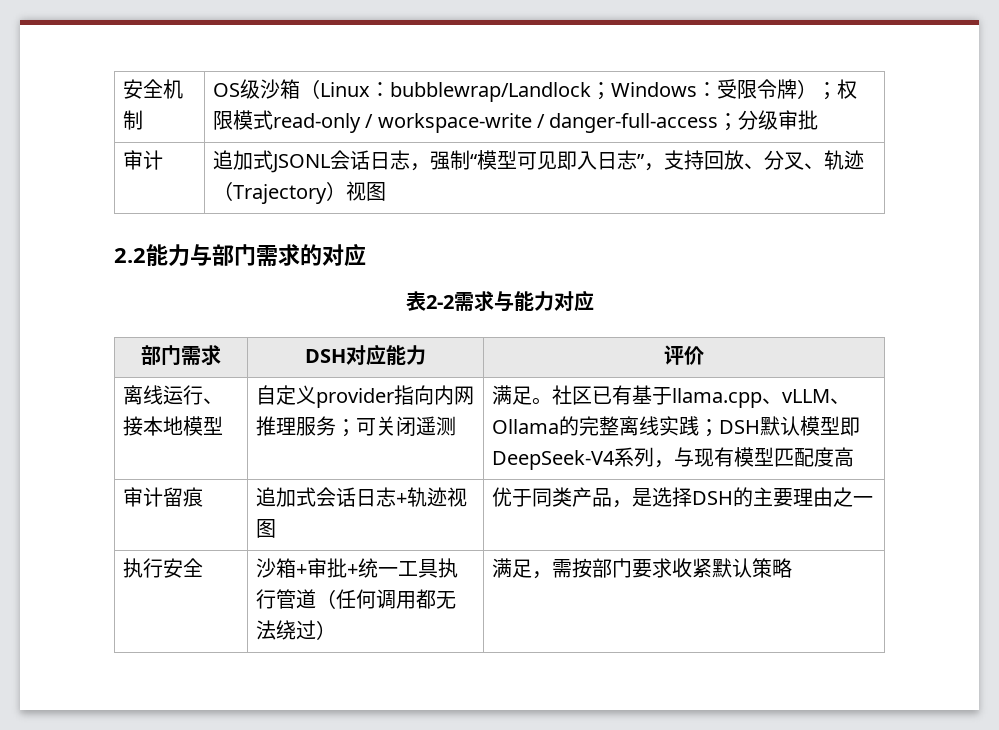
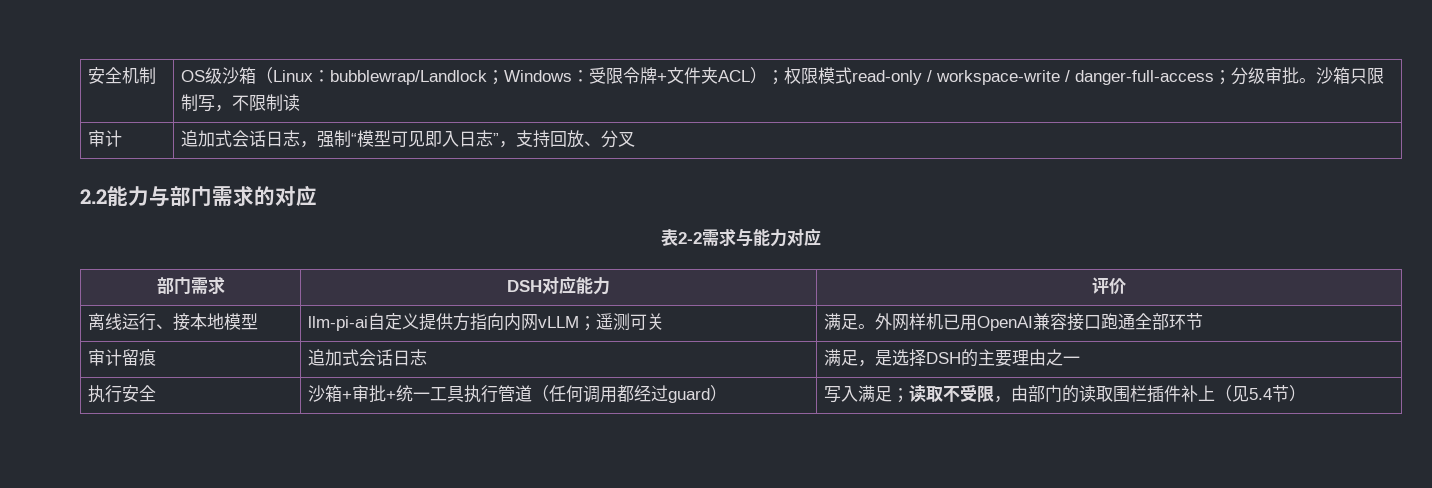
(797, 89) none -> [657,67,751,84] +文件夹ACL
(819, 120) none -> [1299,67,1385,84] [181,94,301,112] 。沙箱只限制写，不限制读
[270,154,330,173] JSONL -> (233, 138) none
[803,150,864,170] [212,181,386,204] 、轨迹（Trajectory）视图 -> (636, 139) none
[255,385,474,408] [255,416,356,437] 自定义provider指向内网推理服务； -> [308,313,631,331] llm-pi-ai自定义提供方指向内网vLLM；遥测
[395,416,456,437] 闭遥测 -> (665, 321) none
[551,385,850,408] [491,416,860,437] [491,447,854,470] 社区已有基于llama.cpp、vLLM、Ollama的完整离线实践；DSH默认模型即DeepSeek-V4系列，与现有模型匹配度高 -> [875,313,1204,331] 外网样机已用OpenAI兼容接口跑通全部环节
[395,487,467,507] [255,519,276,538] [491,487,612,507] +轨迹视图 | 优于同类产品 -> [824,349,859,366] | 满足
[435,591,456,609] [255,620,316,640] 无法绕过 -> [634,385,711,403] 经过guard
[491,558,792,579] 满足，需按部门要求收紧默认策略 -> [824,385,1307,403] 写入满足；读取不受限，由部门的读取围栏插件补上（见5.4节）

